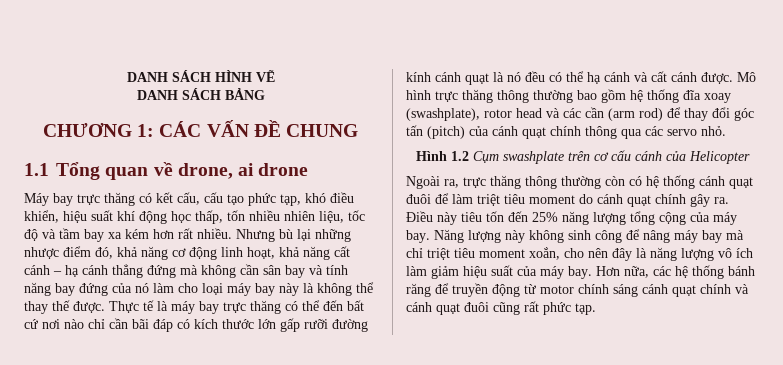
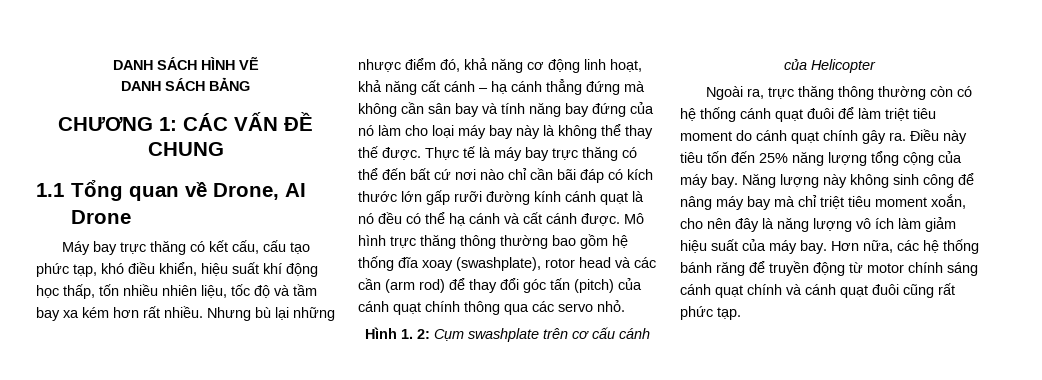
[177,163,309,179] drone, ai drone -> [213,183,307,200] [71,210,132,224] Drone, AI Drone
[451,151,469,161] 1.2 -> [401,329,430,339] 1. 2:

